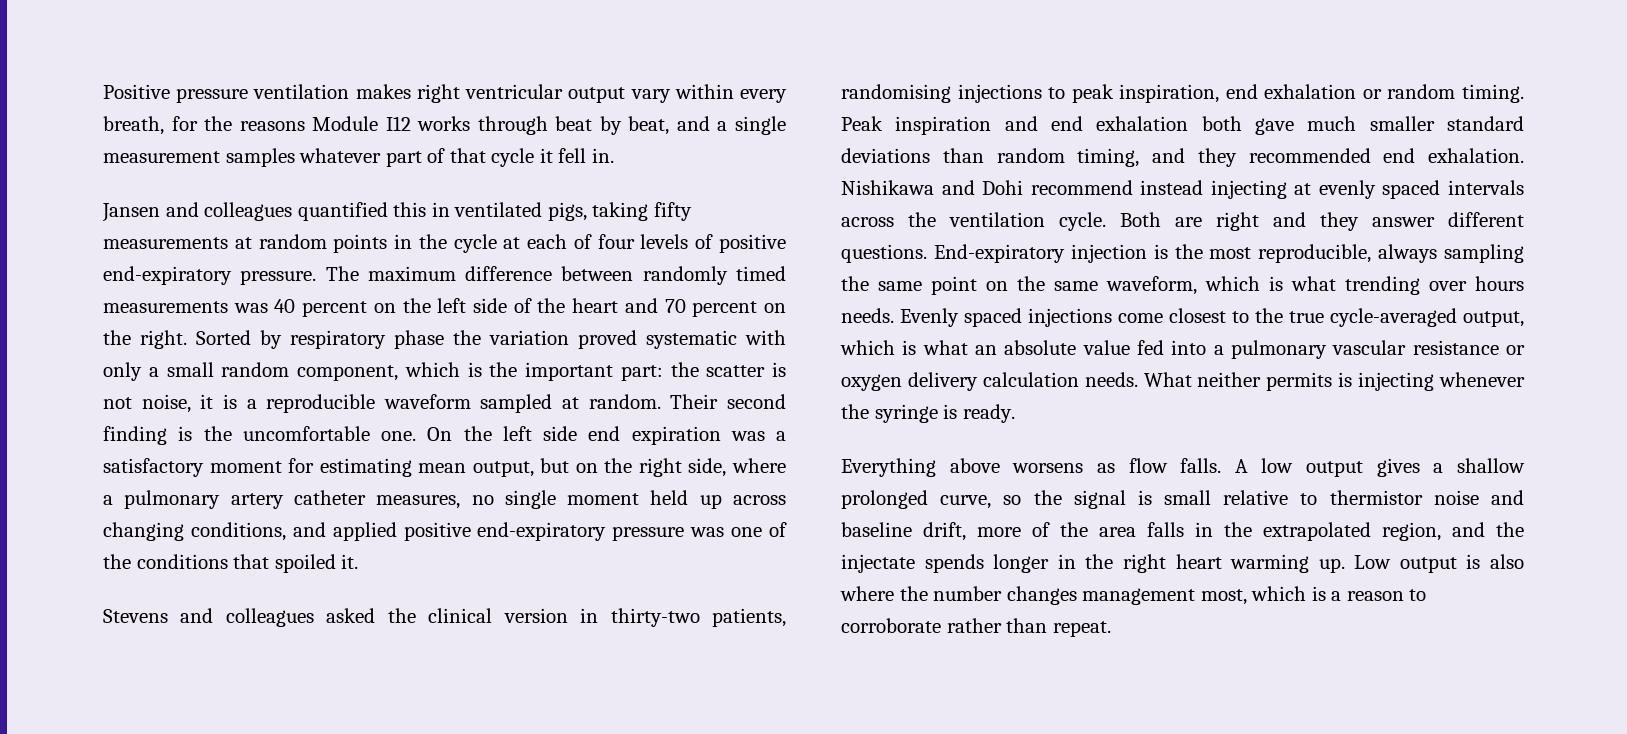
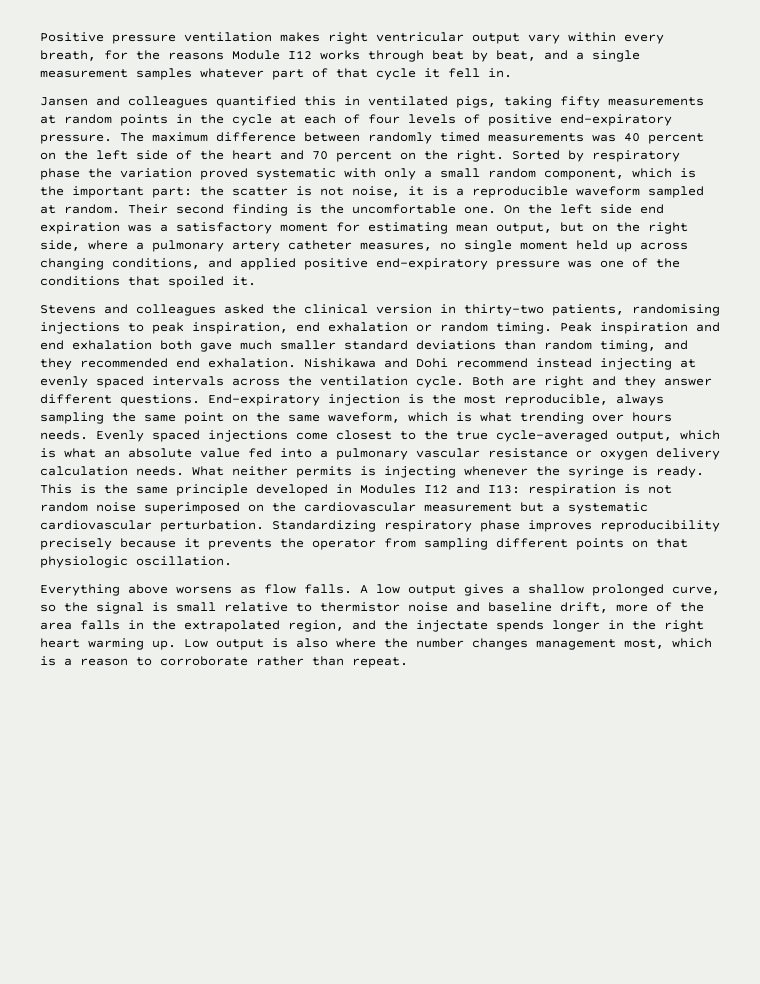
(1015, 413) none -> [40,484,672,496] [40,502,648,514] [40,520,720,532] [40,538,688,550] [40,556,232,568] This is the same principle developed in Modules I12 and I13: respiration is not random noise superimposed on the cardiovascular measurement but a systematic cardiovascular perturbation. Standardizing respiratory phase improves reproducibility precisely because it prevents the operator from sampling different points on that physiologic oscillation.

